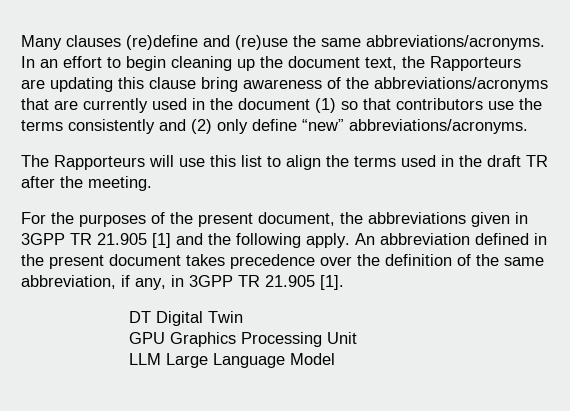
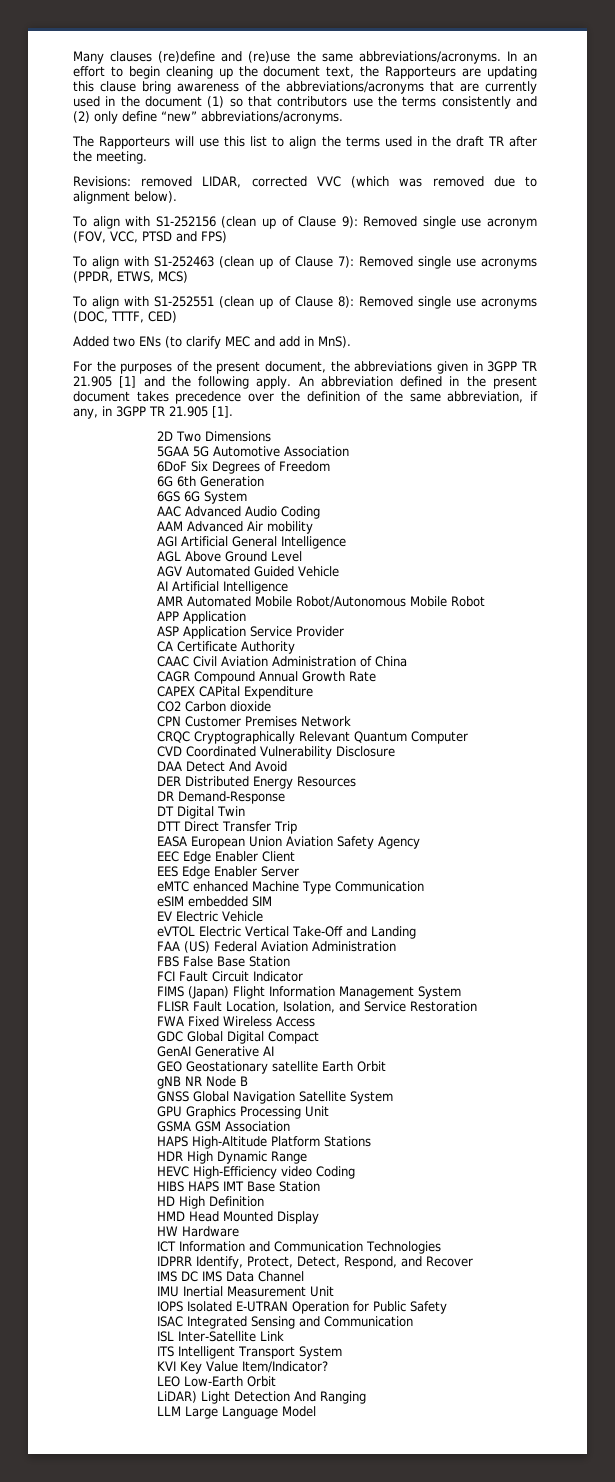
(152, 183) none -> [73,176,537,188] [73,191,177,204] [72,216,537,229] [73,231,227,243] [72,256,537,269] [73,271,188,283] [72,296,537,309] [73,311,177,323] [73,336,351,349] // Revisions: removed LIDAR, corrected VVC (which was removed due to alignment below). // To align with S1-252156 (clean up of Clause 9): Removed single use acronym (FOV, VCC, PTSD and FPS) // To align with S1-252463 (clean up of Clause 7): Removed single use acronyms (PPDR, ETWS, MCS) // To align with S1-252551 (clean up of Clause 8): Removed single use acronyms (DOC, TTTF, CED) // Added two ENs (to clarify MEC and add in MnS).
[129,311,244,326] [129,332,358,347] DT Digital Twin // GPU Graphics Processing Unit -> [156,431,271,442] [156,446,349,457] [156,461,330,474] [156,476,264,487] [156,491,247,504] [156,506,320,519] [156,521,313,534] [156,536,346,549] [156,551,302,562] [156,566,339,577] [156,581,288,594] [156,596,485,608] [156,611,246,624] [156,626,344,639] [156,641,295,654] [156,656,407,667] [156,671,376,684] [156,686,313,699] [156,701,271,712] [156,716,351,727] [156,731,468,744] [156,746,395,759] [156,761,287,772] [156,776,356,789] [156,791,285,804] [156,806,245,819] [156,821,297,834] [156,836,420,849] [156,851,295,864] [156,866,299,879] [156,881,424,894] [156,896,272,907] [156,911,263,922] [156,926,416,939] [156,941,396,953] [156,956,290,967] [156,971,303,982] [156,986,461,999] [156,1001,477,1013] [156,1016,315,1027] [156,1031,319,1044] [156,1046,274,1057] [156,1061,386,1074] [156,1076,248,1089] [156,1091,393,1104] [156,1106,329,1119] [156,1121,290,1132] [156,1136,371,1149] [156,1151,307,1164] [156,1166,355,1179] [156,1181,320,1192] [156,1196,264,1209] [156,1211,319,1224] [156,1226,239,1237] [156,1241,441,1254] [156,1256,473,1269] [156,1271,304,1282] [156,1286,334,1297] [156,1301,447,1314] [156,1316,413,1329] [156,1331,284,1342] [156,1346,342,1359] [156,1361,328,1374] [156,1376,276,1387] [156,1391,366,1404] 2D Two Dimensions // 5GAA 5G Automotive Association // 6DoF Six Degrees of Freedom // 6G 6th Generation // 6GS 6G System // AAC Advanced Audio Coding // AAM Advanced Air mobility // AGI Artificial General Intelligence // AGL Above Ground Level // AGV Automated Guided Vehicle // AI Artificial Intelligence // AMR Automated Mobile Robot/Autonomous Mobile Robot // APP Application // ASP Application Service Provider // CA Certificate Authority // CAAC Civil Aviation Administration of China // CAGR Compound Annual Growth Rate // CAPEX CAPital Expenditure // CO2 Carbon dioxide // CPN Customer Premises Network // CRQC Cryptographically Relevant Quantum Computer // CVD Coordinated Vulnerability Disclosure // DAA Detect And Avoid // DER Distributed Energy Resources // DR Demand-Response // DT Digital Twin // DTT Direct Transfer Trip // EASA European Union Aviation Safety Agency // EEC Edge Enabler Client // EES Edge Enabler Server // eMTC enhanced Machine Type Communication // eSIM embedded SIM // EV Electric Vehicle // eVTOL Electric Vertical Take-Off and Landing // FAA (US) Federal Aviation Administration // FBS False Base Station // FCI Fault Circuit Indicator // FIMS (Japan) Flight Information Management System // FLISR Fault Location, Isolation, and Service Restoration // FWA Fixed Wireless Access // GDC Global Digital Compact // GenAI Generative AI // GEO Geostationary satellite Earth Orbit // gNB NR Node B // GNSS Global Navigation Satellite System // GPU Graphics Processing Unit // GSMA GSM Association // HAPS High-Altitude Platform Stations // HDR High Dynamic Range // HEVC High-Efficiency video Coding // HIBS HAPS IMT Base Station // HD High Definition // HMD Head Mounted Display // HW Hardware // ICT Information and Communication Technologies // IDPRR Identify, Protect, Detect, Respond, and Recover // IMS DC IMS Data Channel // IMU Inertial Measurement Unit // IOPS Isolated E-UTRAN Operation for Public Safety // ISAC Integrated Sensing and Communication // ISL Inter-Satellite Link // ITS Intelligent Transport System // KVI Key Value Item/Indicator? // LEO Low-Earth Orbit // LiDAR) Light Detection And Ranging

